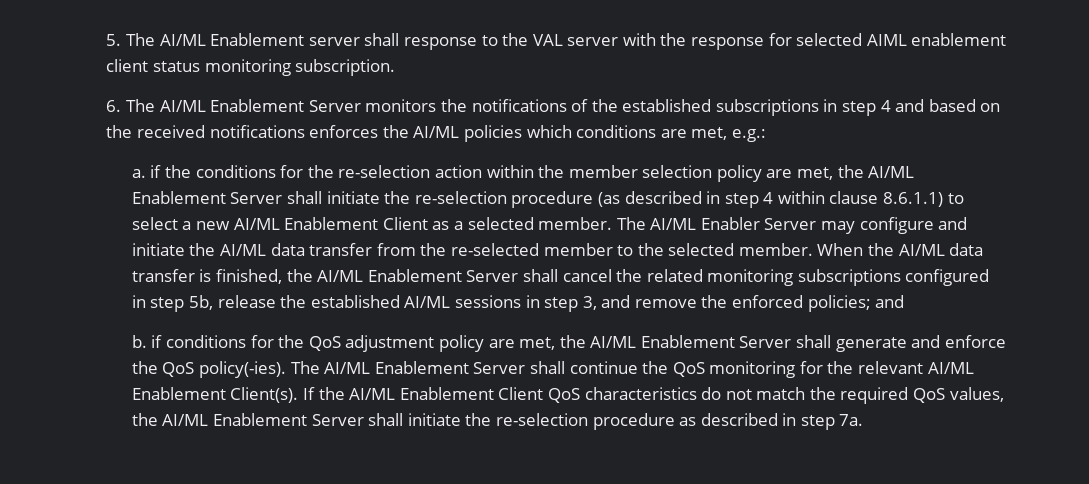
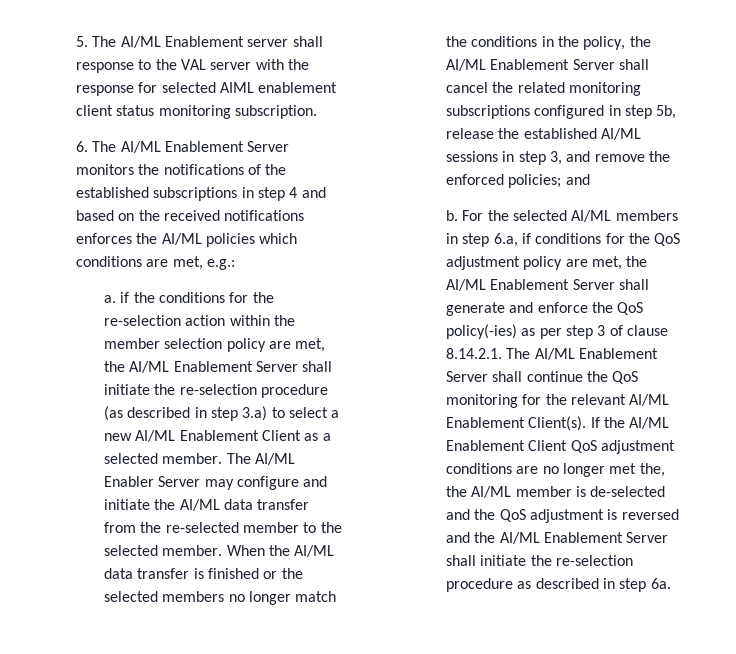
[763,191,944,207] 4 within clause 8.6.1.1) -> [242,406,268,421] 3.a)
[215,269,282,284] finished, -> [208,568,303,579] [104,591,337,605] [446,36,626,50] finished or the selected members no longer match the conditions in the policy,
(147, 341) none -> [462,210,678,222] [446,233,518,247] For the selected AI/ML members in step 6.a,
[198,361,286,378] policy(-ies). -> [446,324,669,339] [446,348,503,359] policy(-ies) as per step 3 of clause 8.14.2.1.
[584,387,1004,404] characteristics do not match the required QoS values, -> [601,440,676,454] [446,463,665,477] [446,486,666,498] [446,509,679,523] [446,532,471,543] adjustment conditions are no longer met the, the AI/ML member is de-selected and the QoS adjustment is reversed and
[839,414,864,426] 7a. -> [650,578,671,589] 6a.

